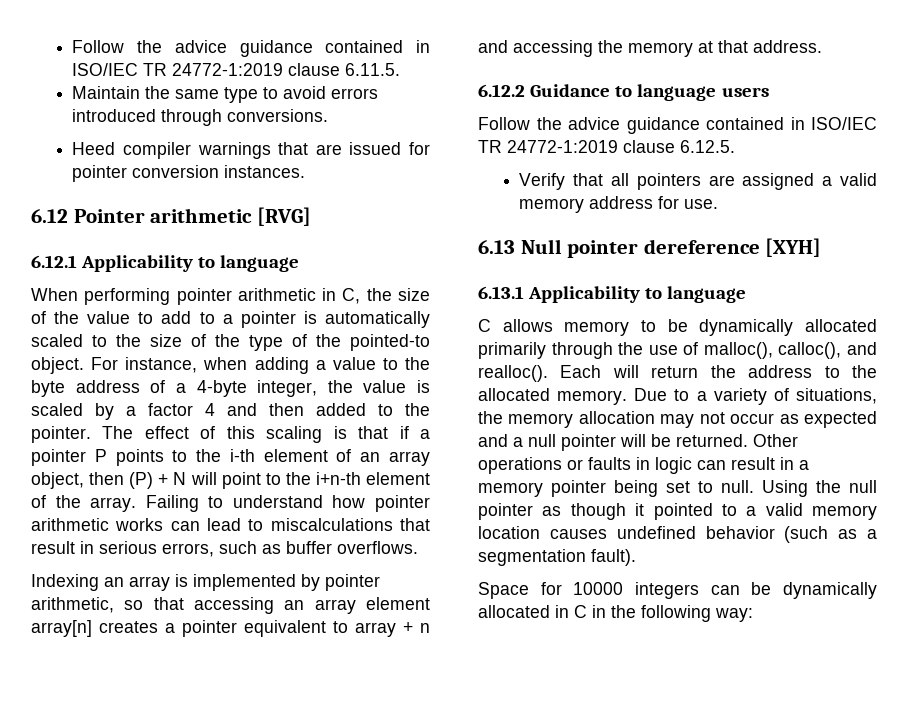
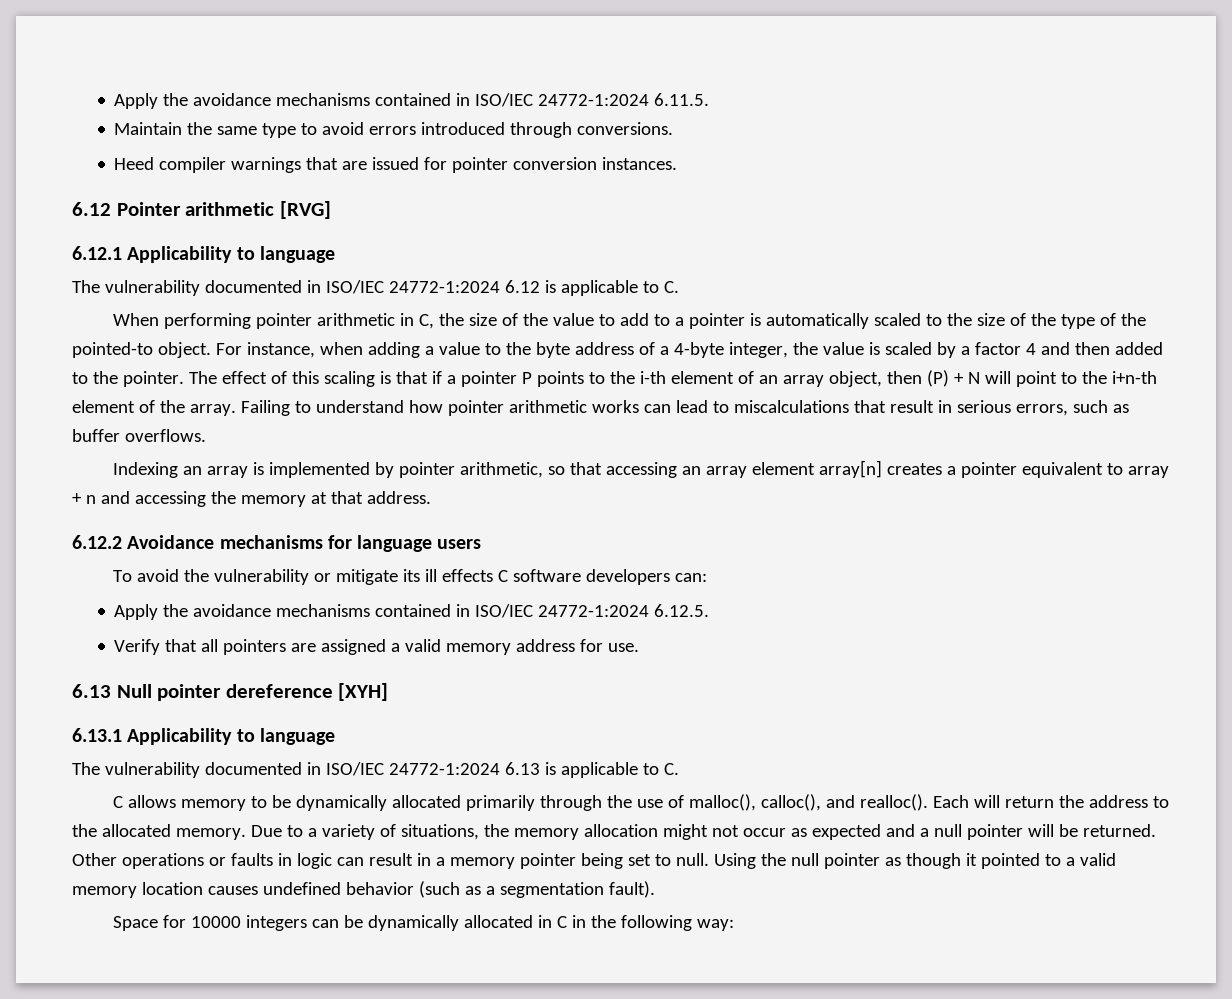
[72,40,430,57] [72,63,341,76] Follow the advice guidance contained in ISO/IEC TR 24772-1:2019 clause -> [114,93,650,109] Apply the avoidance mechanisms contained in ISO/IEC 24772-1:2024
(300, 263) none -> [72,280,679,296] // The vulnerability documented in ISO/IEC 24772-1:2024 6.12 is applicable to C.
[530,84,633,97] Guidance to -> [127,535,352,549] Avoidance mechanisms for
[478,117,877,134] [478,140,675,153] Follow the advice guidance contained in ISO/IEC TR 24772-1:2019 clause -> [113,569,708,585] [114,604,650,620] To avoid the vulnerability or mitigate its ill effects C software developers can: // Apply the avoidance mechanisms contained in ISO/IEC 24772-1:2024
(747, 294) none -> [72,762,679,778] // The vulnerability documented in ISO/IEC 24772-1:2024 6.13 is applicable to C.
[660,414,695,428] may -> [662,824,708,840] might

